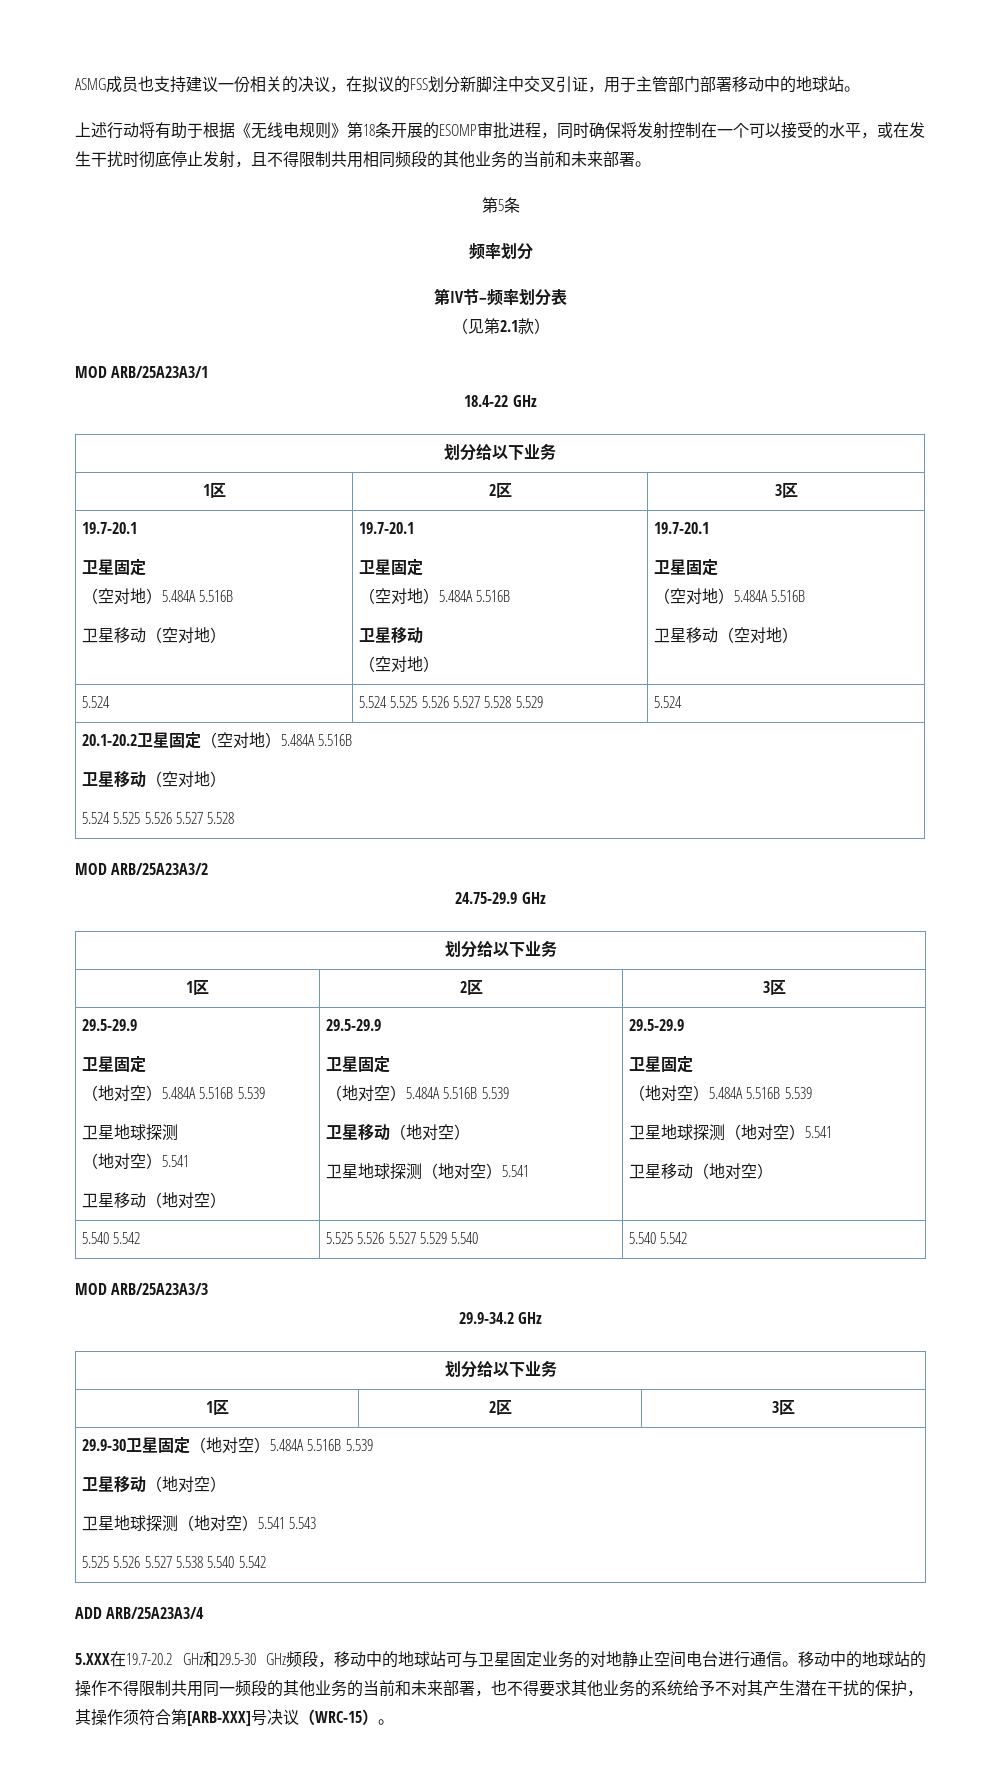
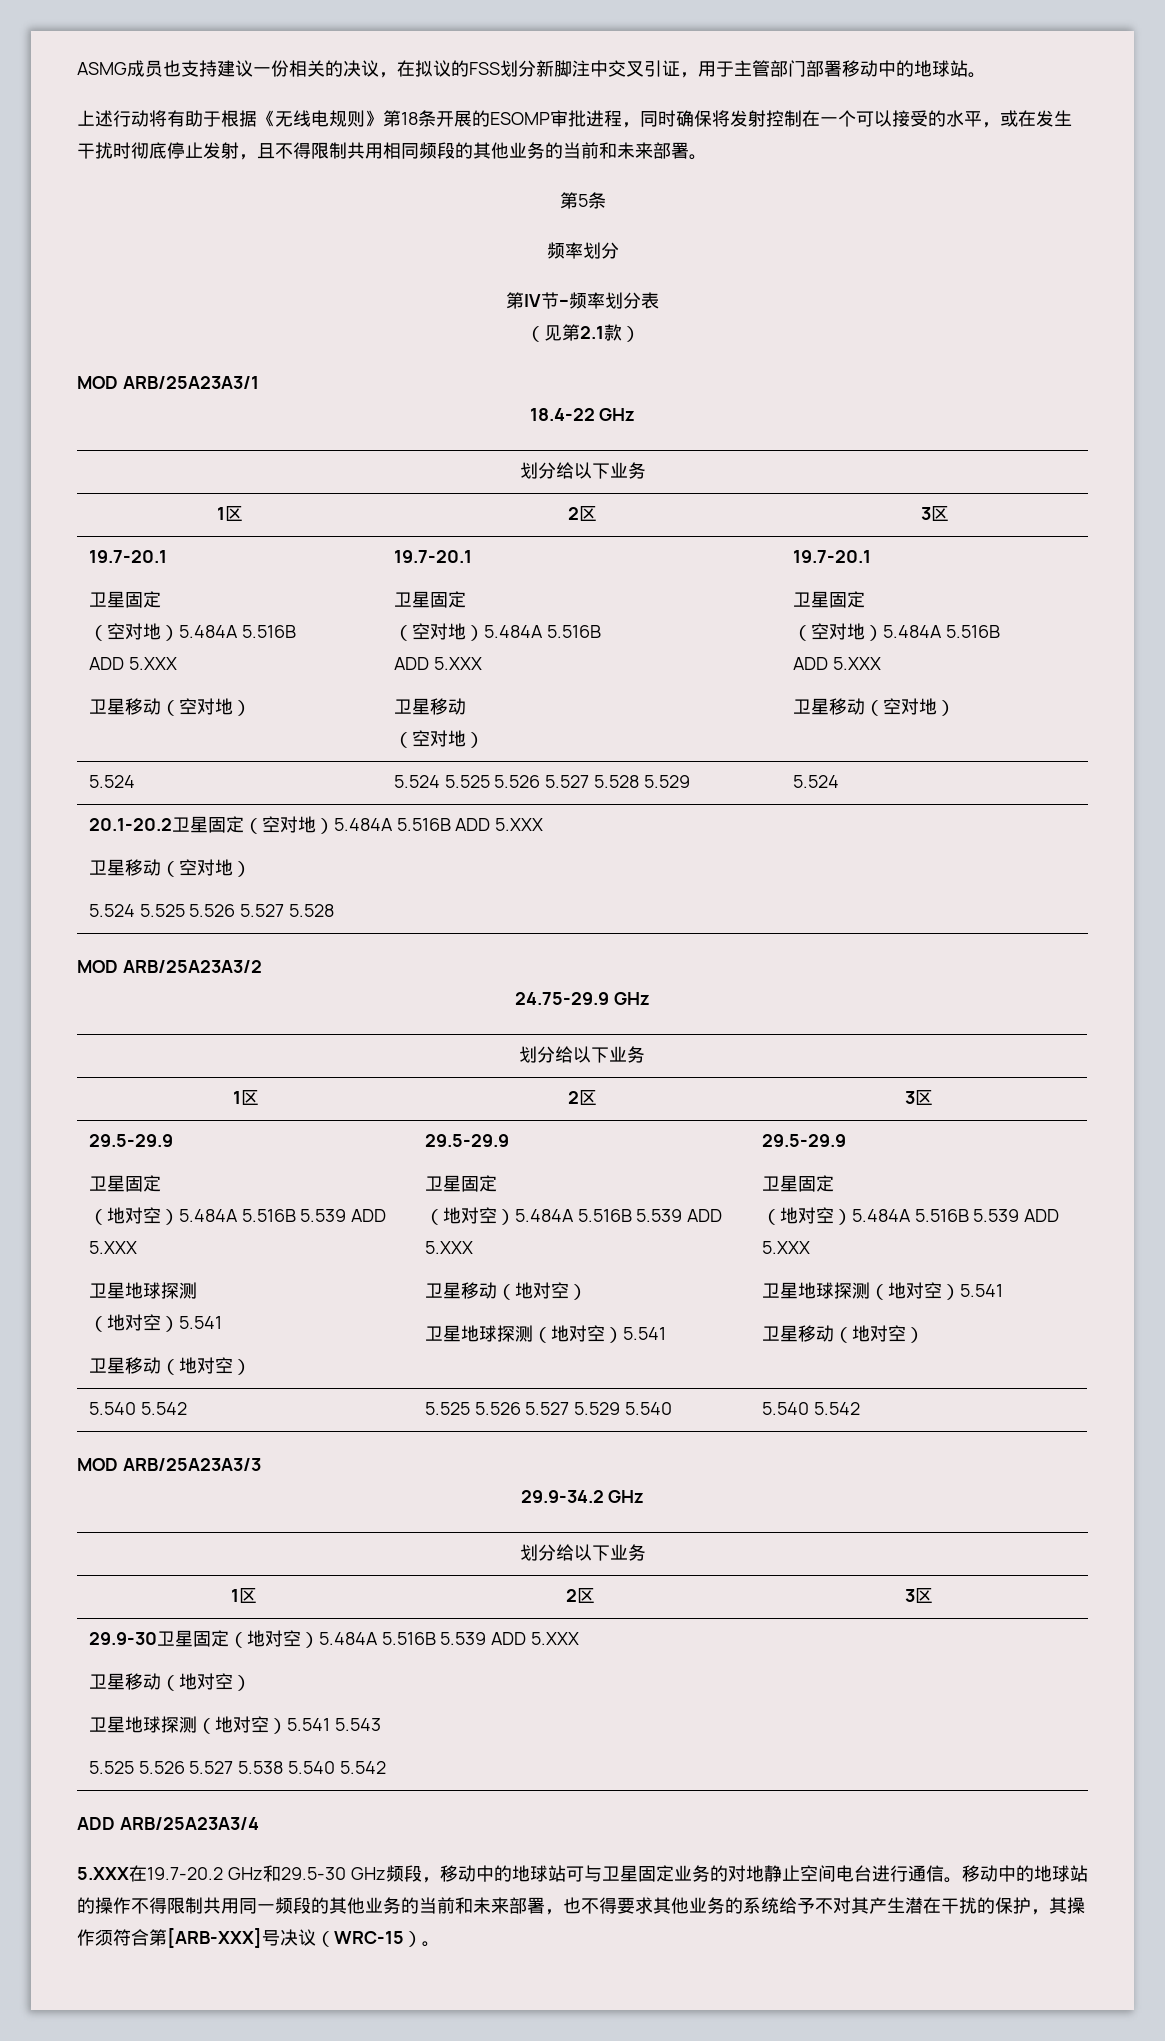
(234, 596) none -> [88,657,177,670] // ADD 5.XXX
(511, 596) none -> [393,657,482,670] // ADD 5.XXX
(806, 596) none -> [792,657,881,670] // ADD 5.XXX
(353, 740) none -> [455,818,544,831] ADD 5.XXX
(265, 1093) none -> [351,1209,387,1222] [88,1241,137,1254] ADD 5.XXX
(509, 1093) none -> [687,1209,723,1222] [424,1241,473,1254] ADD 5.XXX
(812, 1093) none -> [1024,1209,1060,1222] [761,1241,810,1254] ADD 5.XXX
(373, 1445) none -> [491,1632,580,1645] ADD 5.XXX

